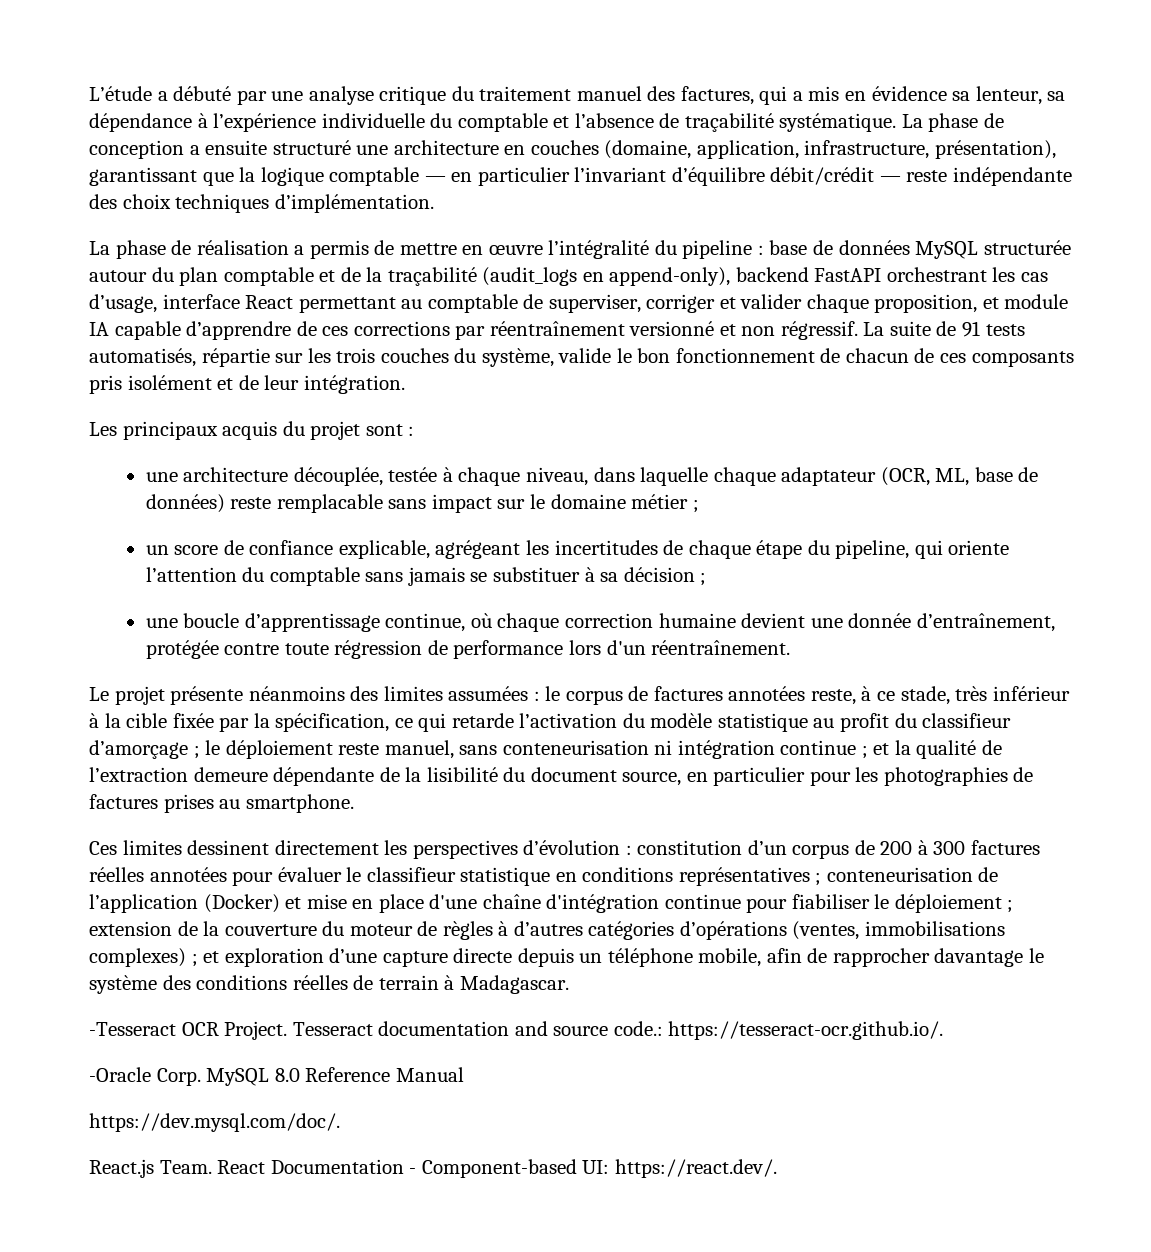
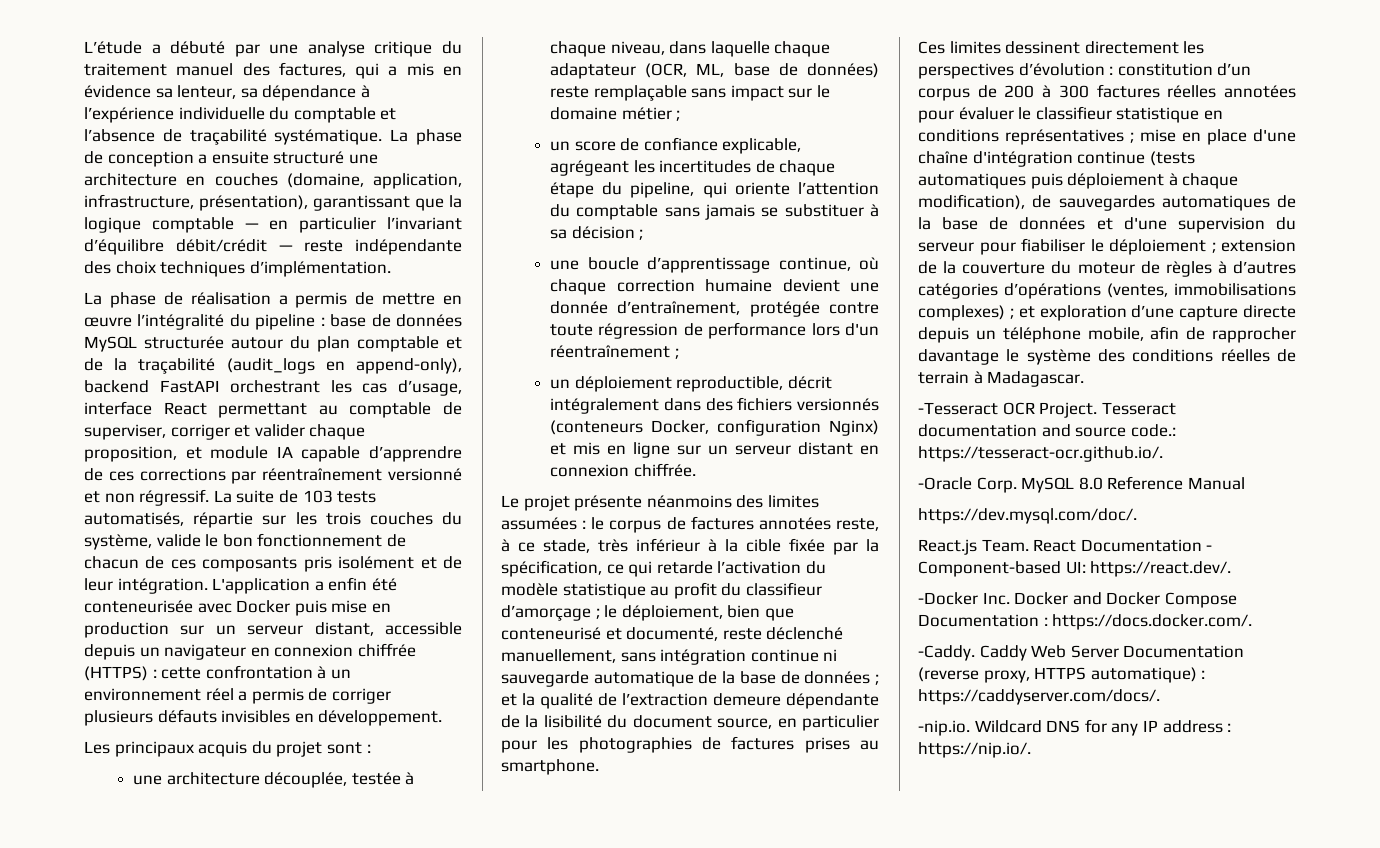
[962,321,981,337] 91 -> [302,490,333,503] 103
(405, 384) none -> [212,577,397,594] [84,600,391,616] [84,622,462,638] [84,643,416,660] [84,665,351,681] [84,688,391,704] [84,709,443,726] L'application a enfin été conteneurisée avec Docker puis mise en production sur un serveur distant, accessible depuis un navigateur en connexion chiffrée (HTTPS) : cette confrontation à un environnement réel a permis de corriger plusieurs défauts invisibles en développement.
[276,494,383,513] remplacable -> [593,85,687,101] remplaçable
[651,640,791,655] réentraînement. -> [550,345,679,359] [550,376,832,392] [550,397,879,414] [550,419,879,436] [550,442,879,458] [550,463,696,477] réentraînement ; // un déploiement reproductible, décrit intégralement dans des fichiers versionnés (conteneurs Docker, configuration Nginx) et mis en ligne sur un serveur distant en connexion chiffrée.
[225,740,857,759] déploiement reste manuel, sans conteneurisation ni intégration continue -> [621,605,794,621] [501,627,844,641] [501,649,838,665] [501,671,871,687] déploiement, bien que conteneurisé et documenté, reste déclenché manuellement, sans intégration continue ni sauvegarde automatique de la base de données
[826,867,999,882] [89,894,302,913] conteneurisation de l’application (Docker) et -> (1134, 137) none
(741, 901) none -> [1149,151,1195,166] [918,173,1239,189] [918,194,1296,211] [918,217,1296,233] [918,242,974,252] (tests automatiques puis déploiement à chaque modification), de sauvegardes automatiques de la base de données et d'une supervision du serveur
(777, 1168) none -> [918,592,1237,608] [918,614,1253,630] [918,645,1245,661] [918,667,1206,683] [918,689,1160,705] [918,719,1232,736] [918,742,1031,758] // -Docker Inc. Docker and Docker Compose Documentation : https://docs.docker.com/. // -Caddy. Caddy Web Server Documentation (reverse proxy, HTTPS automatique) : https://caddyserver.com/docs/. // -nip.io. Wildcard DNS for any IP address : https://nip.io/.

